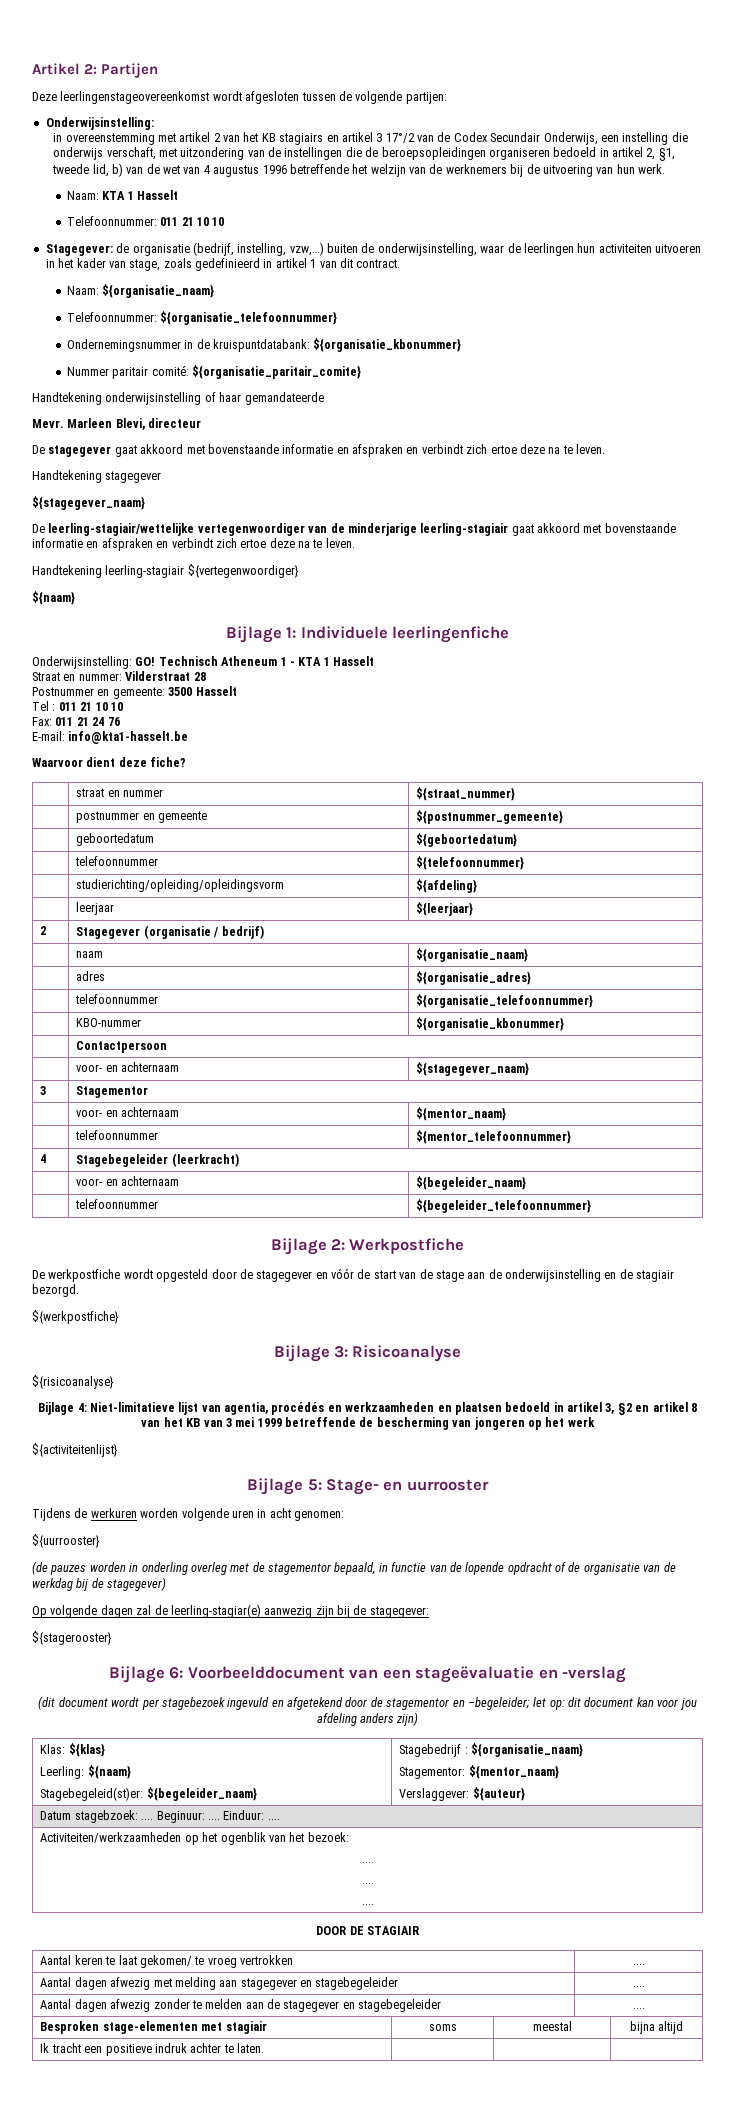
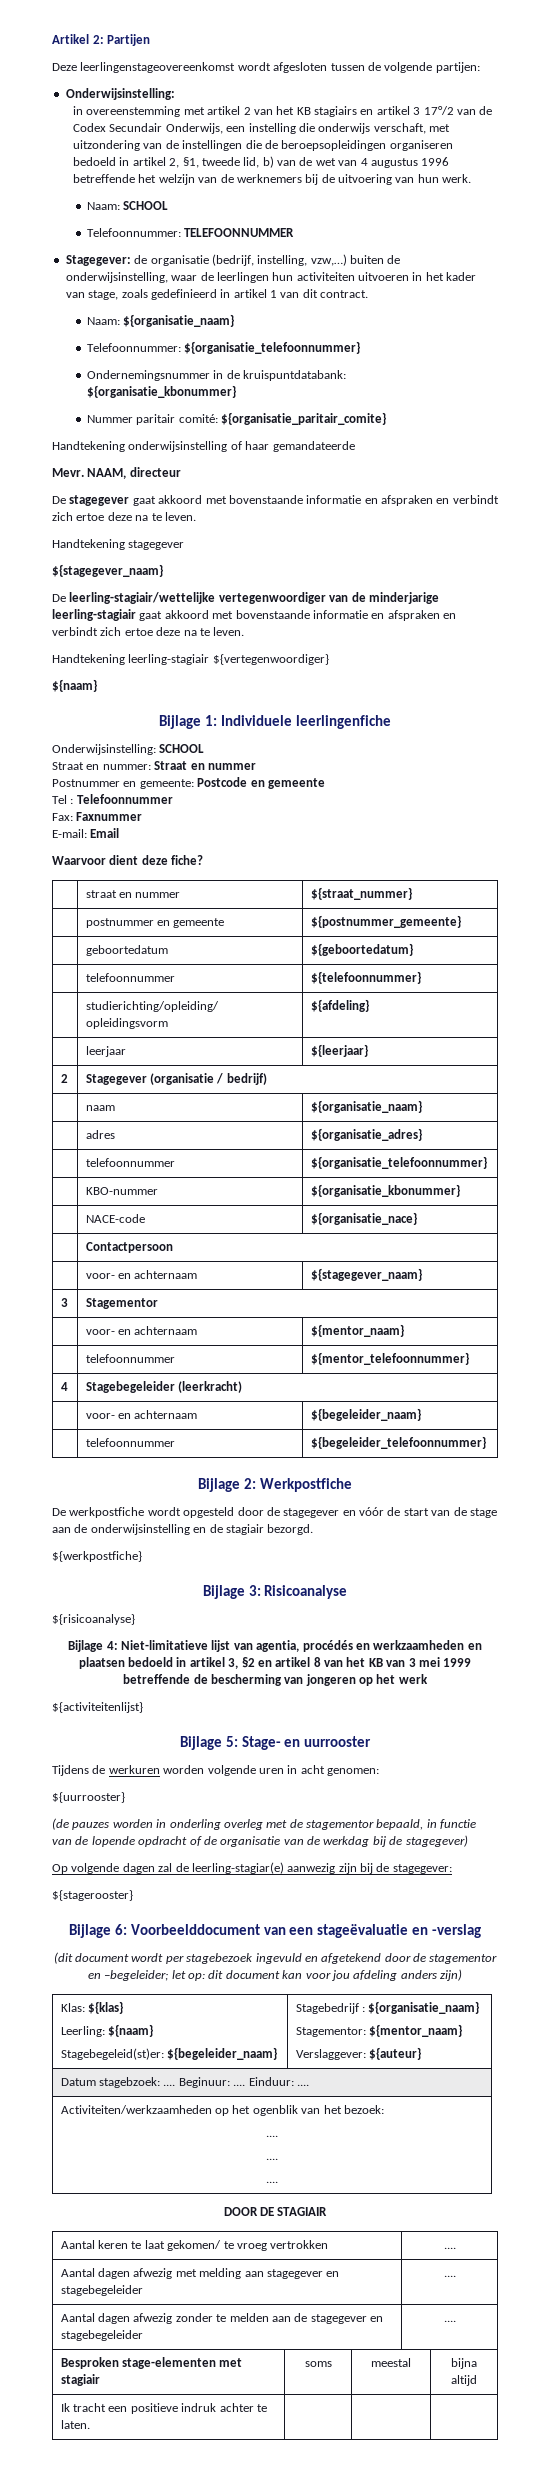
[102,190,179,200] [66,216,225,226] KTA 1 Hasselt // Telefoonnummer: 011 21 10 10 -> [123,201,169,210] [86,228,295,237] SCHOOL // Telefoonnummer: TELEFOONNUMMER
[67,418,145,430] Marleen Blevi, -> [87,468,127,479] NAAM,
[135,656,374,666] GO! Technisch Atheneum 1 - KTA 1 Hasselt -> [159,744,205,753] SCHOOL
[125,671,206,681] Vilderstraat 28 -> [154,761,256,770] Straat en nummer
[168,686,237,696] 3500 Hasselt -> [197,777,325,789] Postcode en gemeente
[58,702,123,711] [32,717,120,726] 011 21 10 10 // Fax: 011 21 24 76 -> [76,794,173,804] [52,812,143,821] Telefoonnummer // Fax: Faxnummer
[68,731,189,744] info@kta1-hasselt.be -> [90,828,120,838] Email
(565, 1024) none -> [85,1214,145,1223] [310,1212,417,1225] // | NACE-code | ${organisatie_nace}

